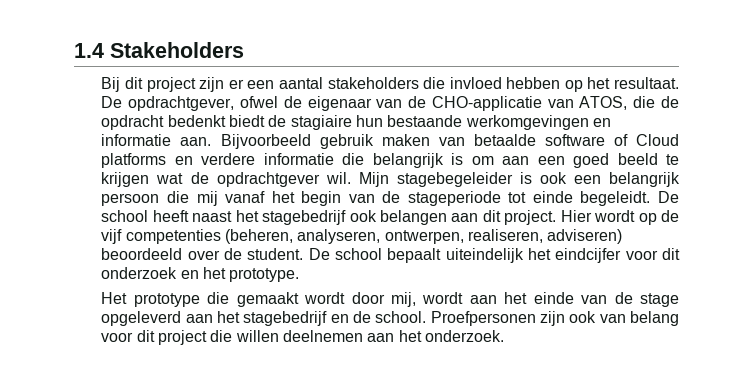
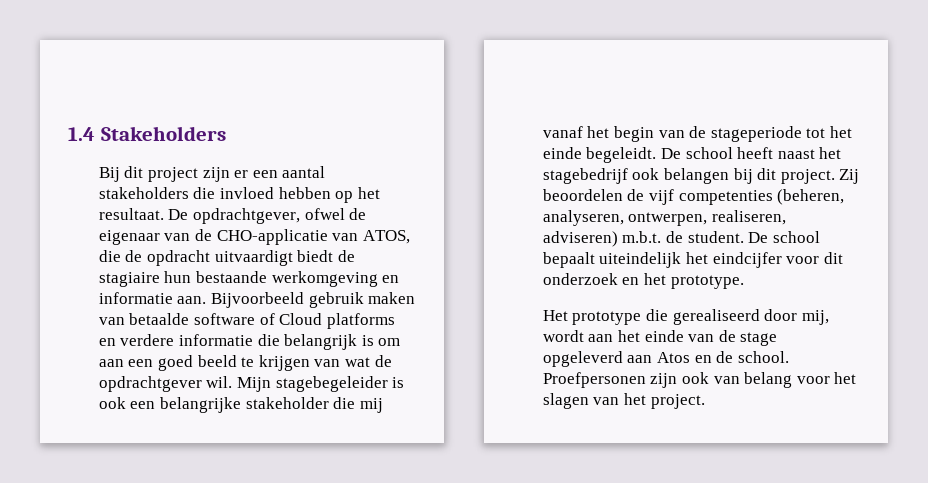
[167,115,226,127] bedenkt -> [214,250,293,266] uitvaardigt
[465,115,589,130] werkomgevingen -> [271,271,378,287] werkomgeving
(150, 179) none -> [314,359,341,367] van
[609,172,681,187] [101,193,160,206] belangrijk persoon -> [160,397,329,413] belangrijke stakeholder
(527, 197) none -> [829,126,852,138] het
[451,213,479,222] aan -> [733,168,753,184] bij
[560,210,657,225] Hier wordt op -> [839,169,860,184] [542,189,623,201] Zij beoordelen
[101,248,220,260] beoordeeld over -> [622,231,662,243] m.b.t.
[236,292,346,307] gemaakt wordt -> [672,309,760,325] gerealiseerd
[217,311,328,326] het stagebedrijf -> [657,352,691,363] Atos
[136,330,504,345] dit project die willen deelnemen aan het onderzoek. -> [834,372,857,384] [542,393,705,409] het slagen van het project.

